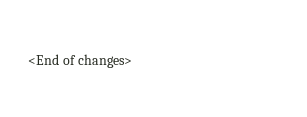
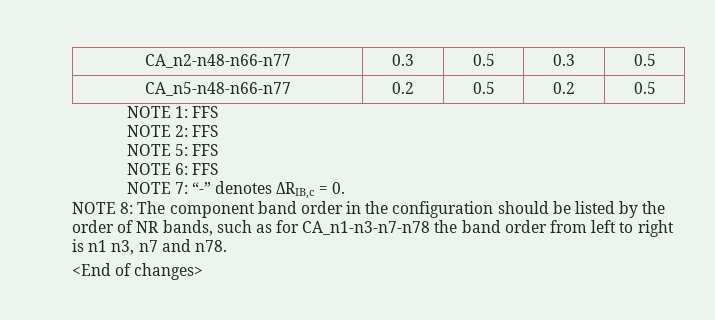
(28, 59) none -> [144,54,291,68] [392,54,414,66] [472,54,495,66] [553,54,575,66] [633,54,656,66] [144,82,291,96] [392,82,414,94] [472,82,495,94] [553,82,575,94] [633,82,656,94] [126,106,219,118] [126,125,219,137] [126,144,219,156] [126,163,219,175] [126,181,345,199] [72,201,666,218] [72,220,674,237] [72,239,227,255] CA_n2-n48-n66-n77 | 0.3 | 0.5 | 0.3 | 0.5 // CA_n5-n48-n66-n77 | 0.2 | 0.5 | 0.2 | 0.5 // NOTE 1: FFS // NOTE 2: FFS // NOTE 5: FFS // NOTE 6: FFS // NOTE 7: “-” denotes ΔRIB,c = 0. // NOTE 8: The component band order in the configuration should be listed by the order of NR bands, such as for CA_n1-n3-n7-n78 the band order from left to right is n1 n3, n7 and n78. //

